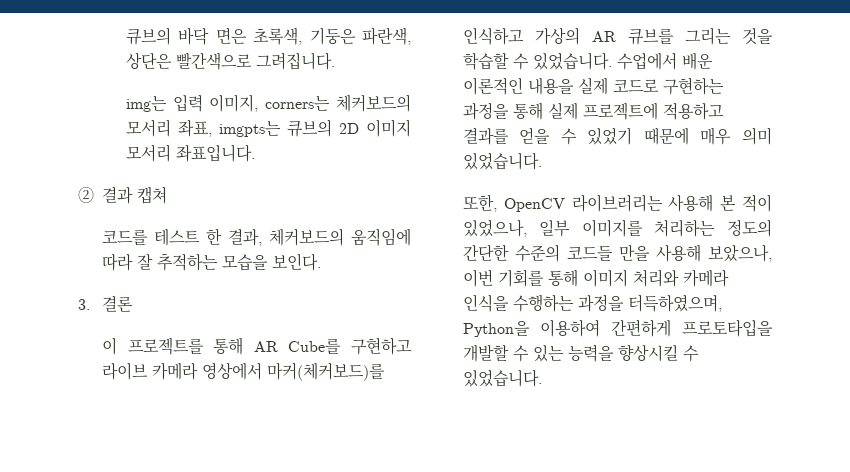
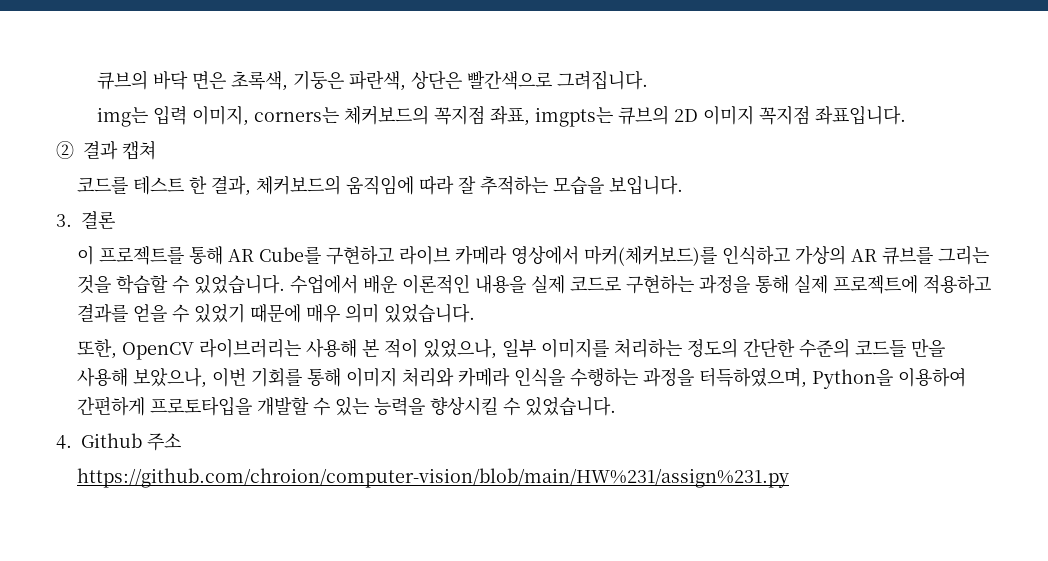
[125,119,171,137] 모서리 -> [434,105,486,125] 꼭지점
[125,144,171,162] 모서리 -> [759,105,811,125] 꼭지점
[271,253,321,271] 보인다. -> [608,175,683,195] 보입니다.
(542, 378) none -> [56,433,181,451] [76,468,789,488] // 4. Github 주소 // https://github.com/chroion/computer-vision/blob/main/HW%231/assign%231.py

